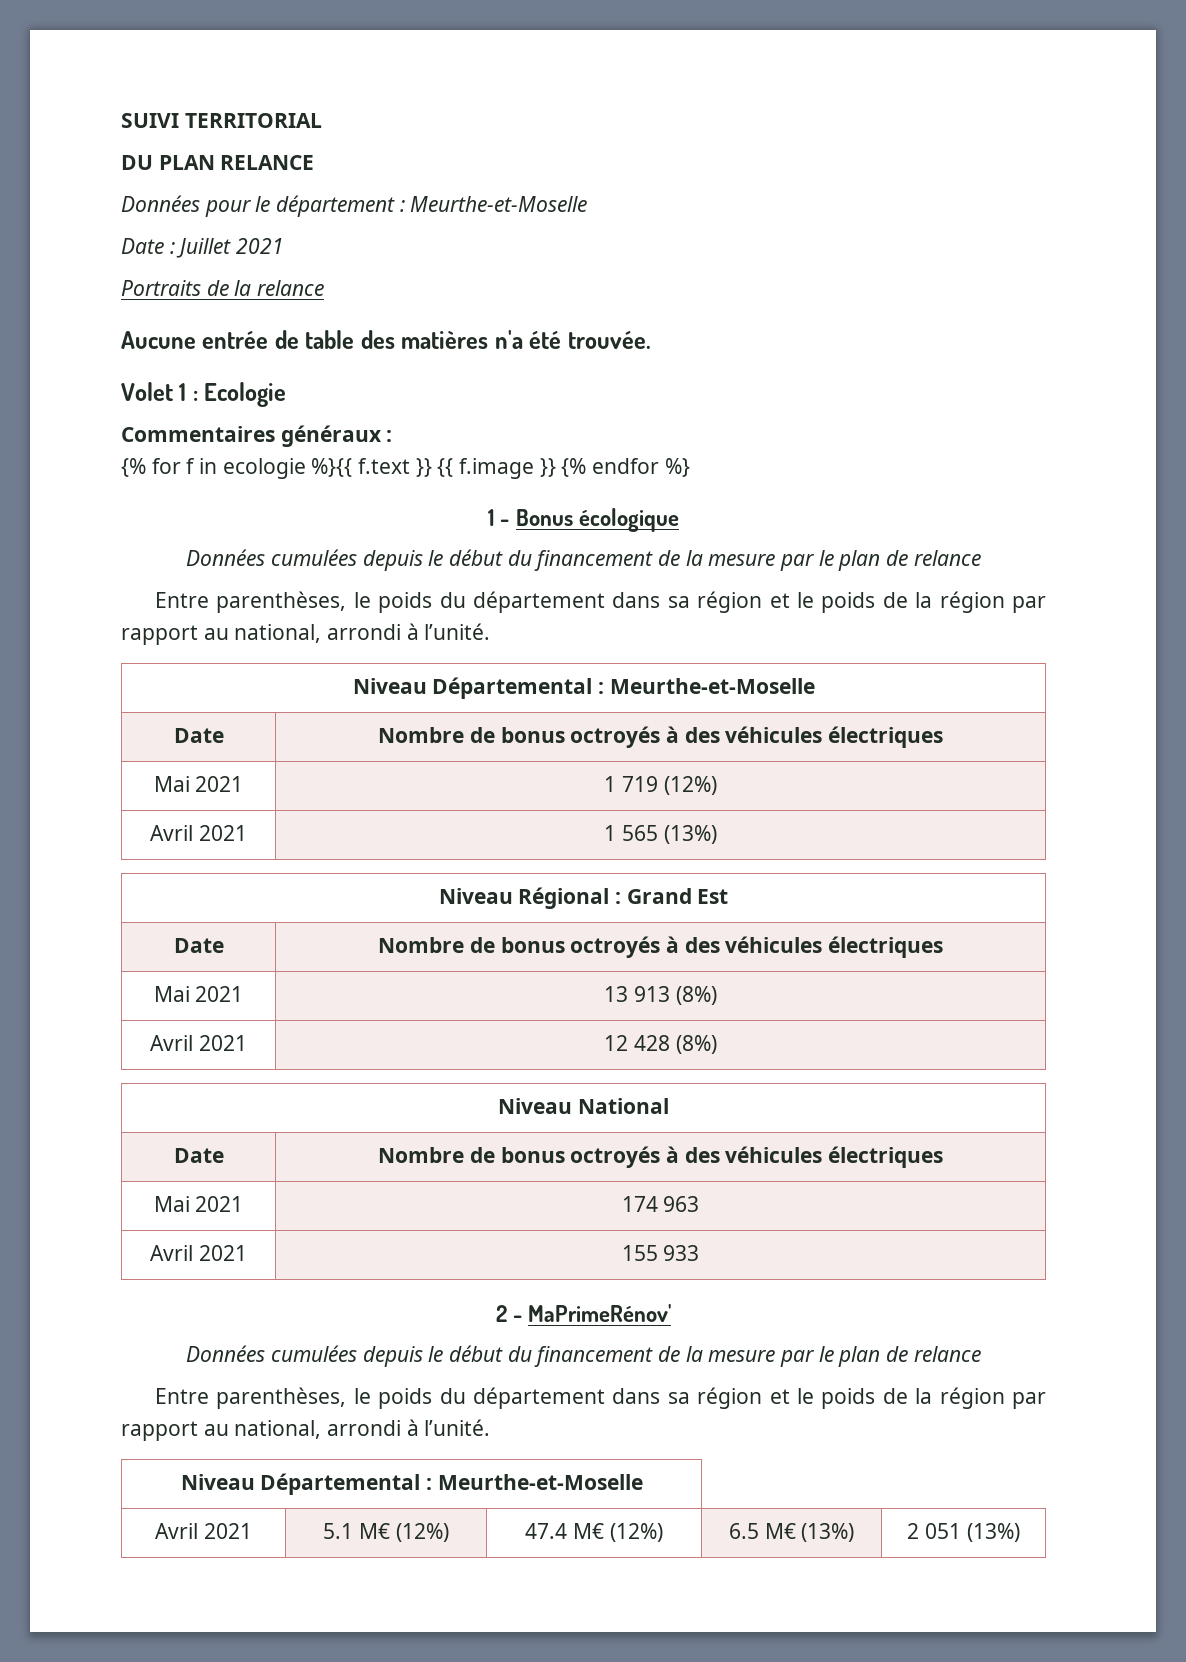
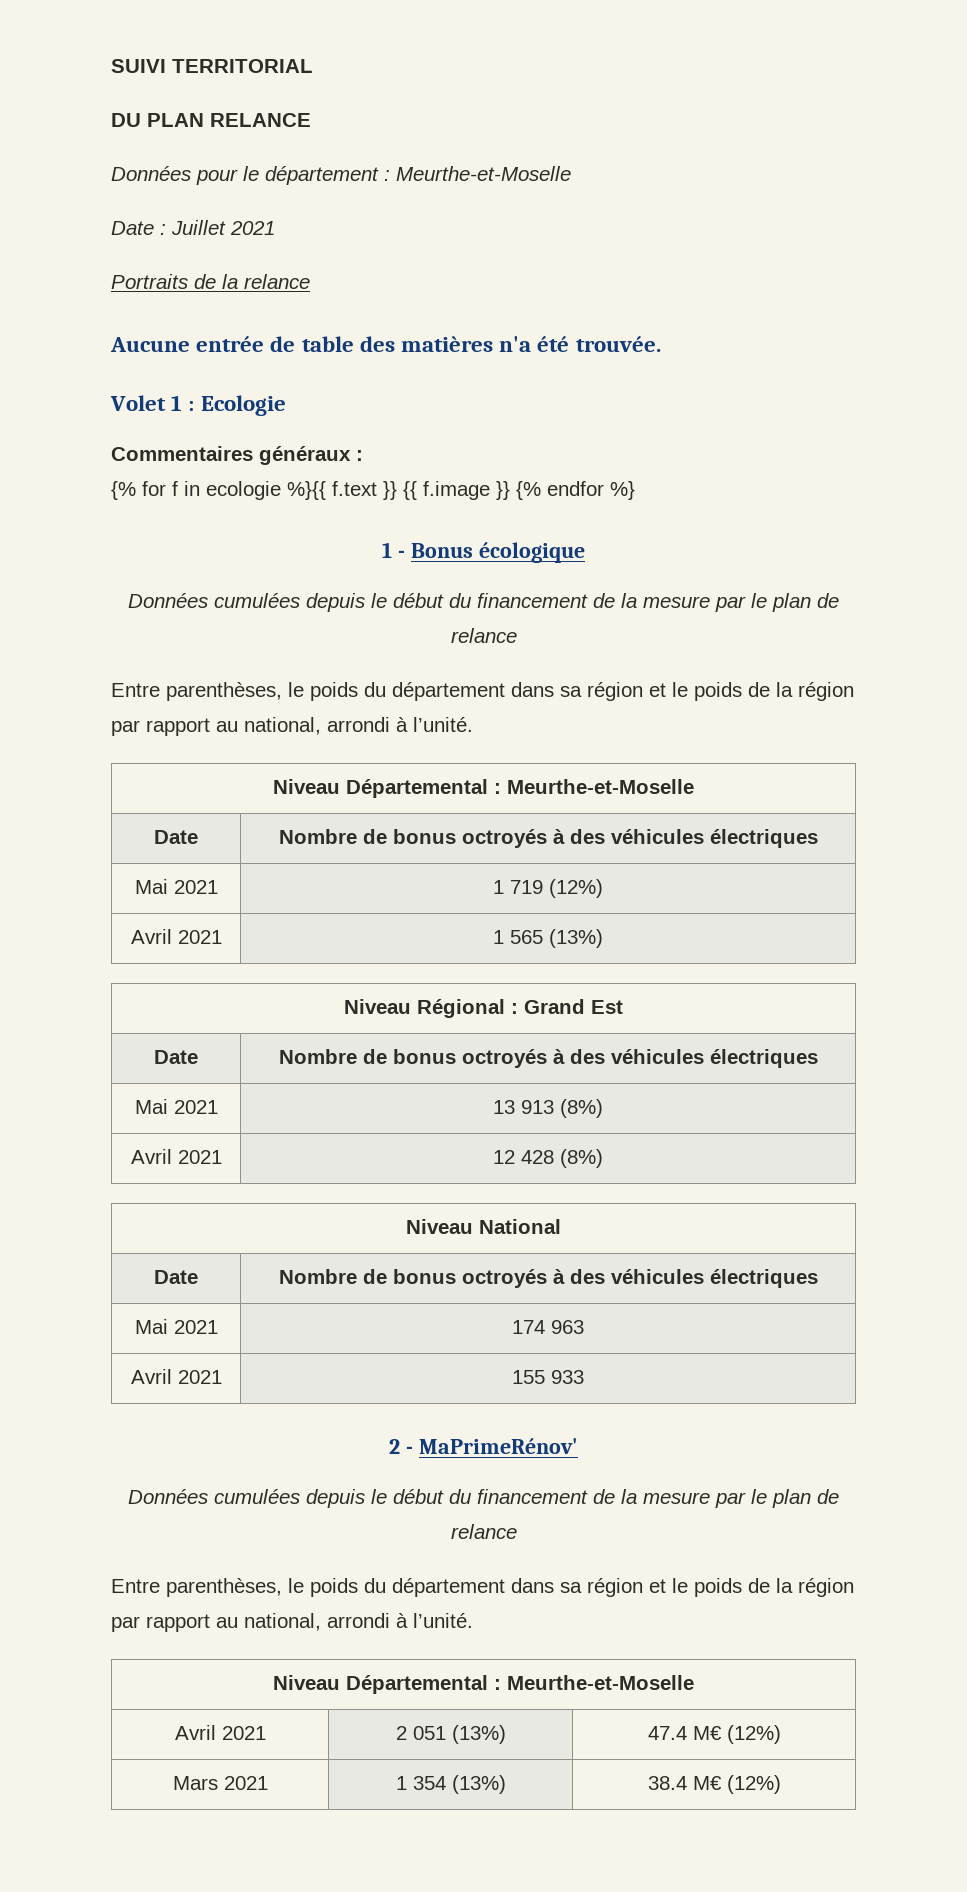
[323,1523,449,1542] 5.1 M€ (12%) -> [395,1725,506,1744] 2 051 (13%)
[728,1523,855,1542] [907,1523,1020,1542] | 6.5 M€ (13%) | 2 051 (13%) -> [172,1776,268,1790] [395,1775,506,1794] [647,1775,781,1794] // Mars 2021 | 1 354 (13%) | 38.4 M€ (12%)

